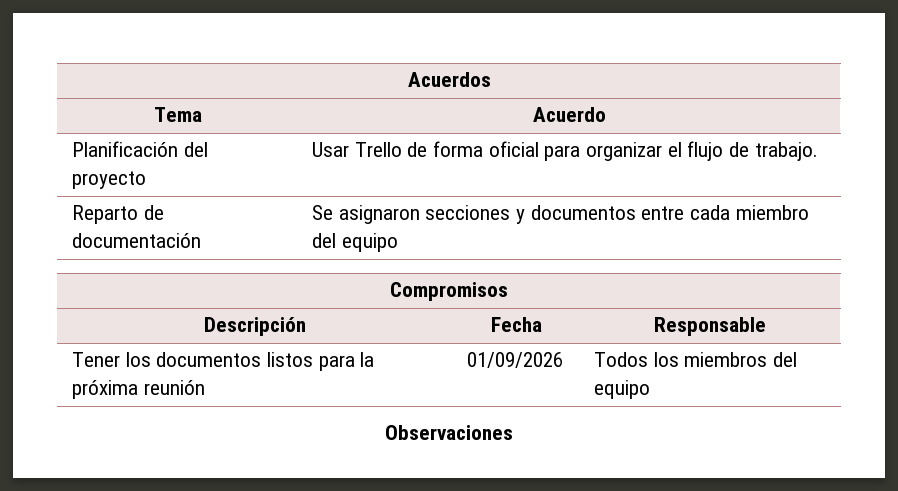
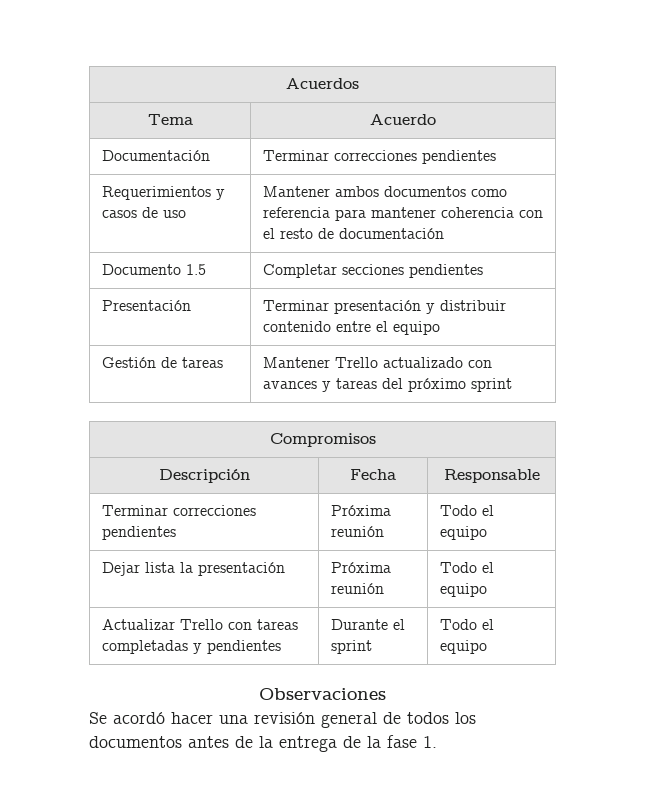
[72,141,208,157] [72,171,147,189] [312,141,818,161] [72,205,164,224] [72,233,202,248] [312,205,809,224] [312,233,398,252] [390,282,508,301] [204,317,306,336] [490,317,542,332] [654,317,766,336] [72,352,375,371] [72,380,205,399] [467,352,564,368] [594,352,798,367] [594,380,651,399] [385,425,513,440] Planificación del proyecto | Usar Trello de forma oficial para organizar el flujo de trabajo. // Reparto de documentación | Se asignaron secciones y documentos entre cada miembro del equipo // Compromisos // Descripción | Fecha | Responsable // Tener los documentos listos para la próxima reunión | 01/09/2026 | Todos los miembros del equipo // Observaciones -> [101,150,210,161] [262,150,496,164] [101,186,225,200] [101,207,186,218] [262,186,507,197] [262,207,543,221] [262,228,444,239] [101,264,206,275] [262,264,483,278] [101,300,191,311] [262,300,506,314] [262,321,440,335] [101,357,223,368] [262,357,492,368] [262,378,512,392] [269,433,376,447] [158,469,250,483] [350,469,396,480] [443,469,540,483] [101,505,256,516] [101,526,176,540] [330,505,391,516] [330,526,384,537] [439,505,494,516] [439,526,487,540] [101,562,285,576] [330,562,391,573] [330,583,384,594] [439,562,494,573] [439,583,487,597] [101,619,298,630] [101,640,281,654] [330,619,405,630] [330,640,372,654] [439,619,494,630] [439,640,487,654] [259,688,386,700] [89,712,476,728] [89,735,437,752] Documentación | Terminar correcciones pendientes // Requerimientos y casos de uso | Mantener ambos documentos como referencia para mantener coherencia con el resto de documentación // Documento 1.5 | Completar secciones pendientes // Presentación | Terminar presentación y distribuir contenido entre el equipo // Gestión de tareas | Mantener Trello actualizado con avances y tareas del próximo sprint // Compromisos // Descripción | Fecha | Responsable // Terminar correcciones pendientes | Próxima reunión | Todo el equipo // Dejar lista la presentación | Próxima reunión | Todo el equipo // Actualizar Trello con tareas completadas y pendientes | Durante el sprint | Todo el equipo // Observaciones // Se acordó hacer una revisión general de todos los documentos antes de la entrega de la fase 1.

